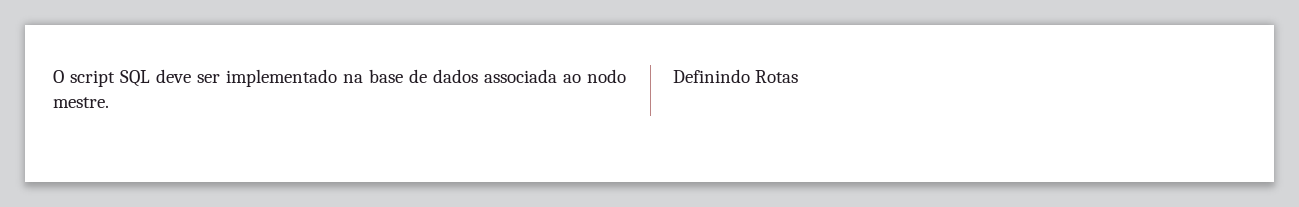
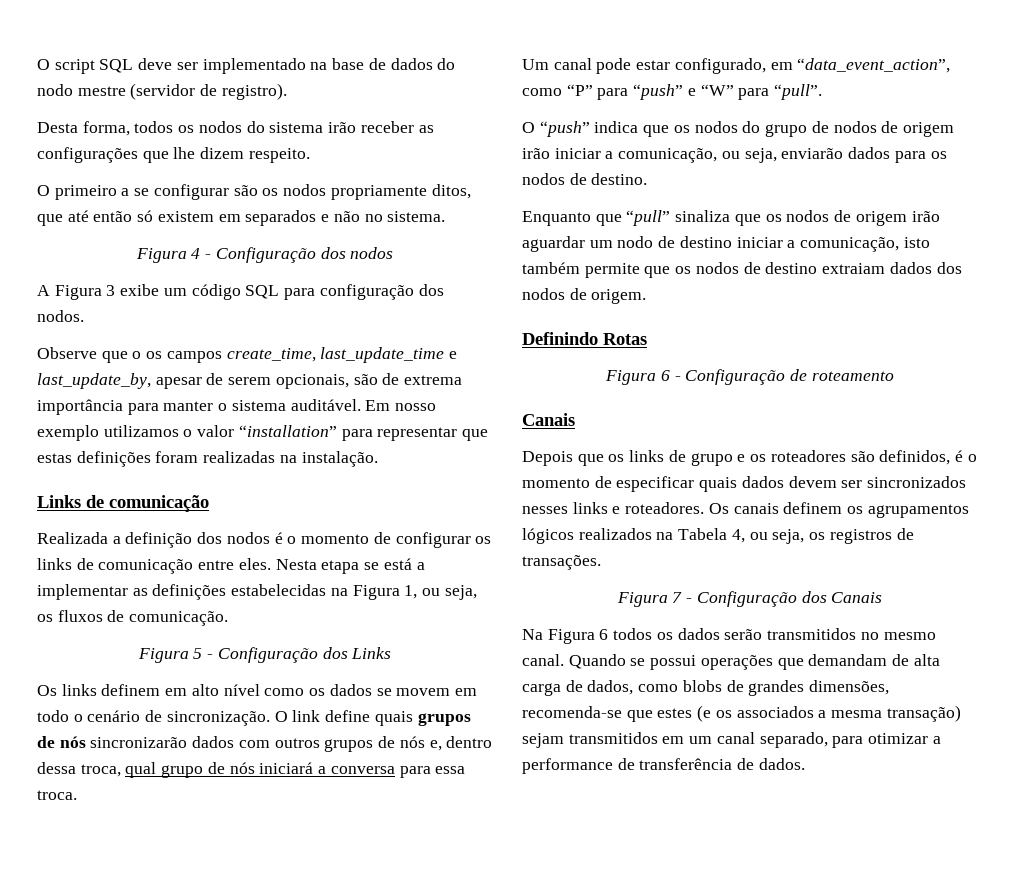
[484,69,626,83] [53,97,109,108] [673,69,799,83] associada ao nodo mestre. // Definindo Rotas -> [437,58,456,70] [37,83,287,100] [37,121,434,136] [37,147,310,163] [37,184,471,200] [37,210,446,226] [135,247,394,263] [37,284,444,300] [37,310,84,322] [37,347,458,363] [37,373,463,389] [37,399,437,415] [37,425,489,441] [37,451,378,467] [37,495,209,512] [37,532,492,548] [37,558,425,574] [37,584,477,600] [37,610,229,626] [137,647,392,663] [37,684,477,696] [37,710,471,726] [37,736,493,752] [37,762,466,778] [37,790,77,800] [522,58,951,74] [522,84,823,100] [522,121,954,137] [522,147,947,163] [522,173,648,185] [522,210,940,226] [522,236,930,252] [522,262,962,278] [522,288,647,304] [522,332,647,345] [605,369,894,385] [522,413,575,426] [522,450,977,466] [522,476,967,492] [522,502,969,518] [522,528,914,544] [522,555,601,570] [616,591,883,607] [522,628,936,644] [522,654,940,670] [522,680,890,696] [522,705,961,722] [522,732,941,748] [522,758,805,774] do nodo mestre (servidor de registro). // Desta forma, todos os nodos do sistema irão receber as configurações que lhe dizem respeito. // O primeiro a se configurar são os nodos propriamente ditos, que até então só existem em separados e não no sistema. // Figura 4 - Configuração dos nodos // A Figura 3 exibe um código SQL para configuração dos nodos. // Observe que o os campos create_time, last_update_time e last_update_by, apesar de serem opcionais, são de extrema importância para manter o sistema auditável. Em nosso exemplo utilizamos o valor “installation” para representar que estas definições foram realizadas na instalação. // Links de comunicação // Realizada a definição dos nodos é o momento de configurar os links de comunicação entre eles. Nesta etapa se está a implementar as definições estabelecidas na Figura 1, ou seja, os fluxos de comunicação. // Figura 5 - Configuração dos Links // Os links definem em alto nível como os dados se movem em todo o cenário de sincronização. O link define quais grupos de nós sincronizarão dados com outros grupos de nós e, dentro dessa troca, qual grupo de nós iniciará a conversa para essa troca. // Um canal pode estar configurado, em “data_event_action”, como “P” para “push” e “W” para “pull”. // O “push” indica que os nodos do grupo de nodos de origem irão iniciar a comunicação, ou seja, enviarão dados para os nodos de destino. // Enquanto que “pull” sinaliza que os nodos de origem irão aguardar um nodo de destino iniciar a comunicação, isto também permite que os nodos de destino extraiam dados dos nodos de origem. // Definindo Rotas // Figura 6 - Configuração de roteamento // Canais // Depois que os links de grupo e os roteadores são definidos, é o momento de especificar quais dados devem ser sincronizados nesses links e roteadores. Os canais definem os agrupamentos lógicos realizados na Tabela 4, ou seja, os registros de transações. // Figura 7 - Configuração dos Canais // Na Figura 6 todos os dados serão transmitidos no mesmo canal. Quando se possui operações que demandam de alta carga de dados, como blobs de grandes dimensões, recomenda-se que estes (e os associados a mesma transação) sejam transmitidos em um canal separado, para otimizar a performance de transferência de dados.

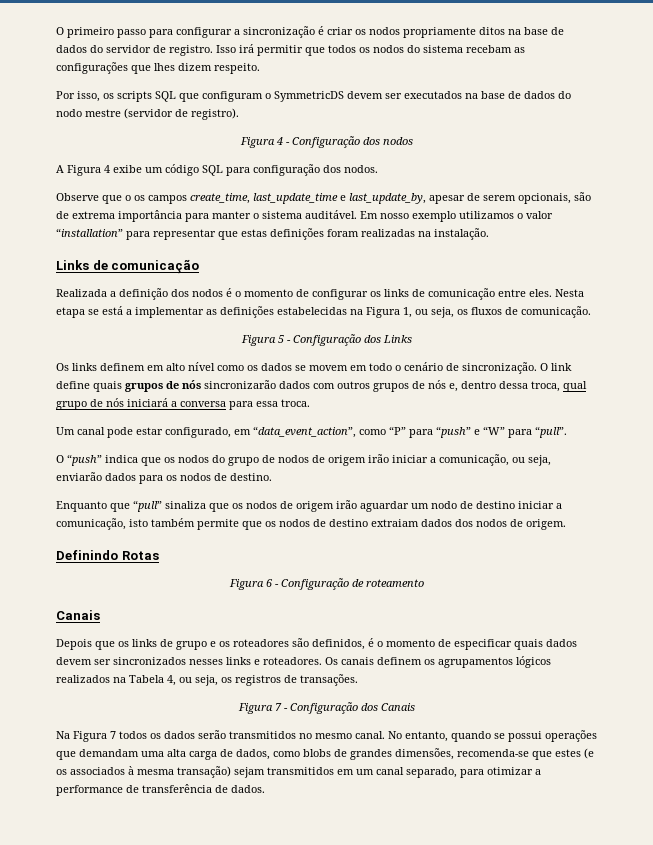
[37,58,306,74] O script SQL deve ser implementado -> [56,26,564,38] [56,44,525,56] [56,62,260,74] [56,91,462,102] O primeiro passo para configurar a sincronização é criar os nodos propriamente ditos na base de dados do servidor de registro. Isso irá permitir que todos os nodos do sistema recebam as configurações que lhes dizem respeito. // Por isso, os scripts SQL que configuram o SymmetricDS devem ser executados
[37,121,434,136] [37,147,310,163] [37,184,471,200] [37,210,446,226] // Desta forma, todos os nodos do sistema irão receber as configurações que lhe dizem respeito. // O primeiro a se configurar são os nodos propriamente ditos, que até então só existem em separados e não no sistema. -> (239, 114) none
[106,285,116,296] 3 -> [104,165,110,173] 4
[599,629,609,640] 6 -> [110,731,116,739] 7
[568,654,626,669] Quando -> [388,731,491,742] No entanto, quando
[892,654,910,666] de -> [141,751,164,757] uma
[818,710,827,718] a -> [128,766,134,775] à

